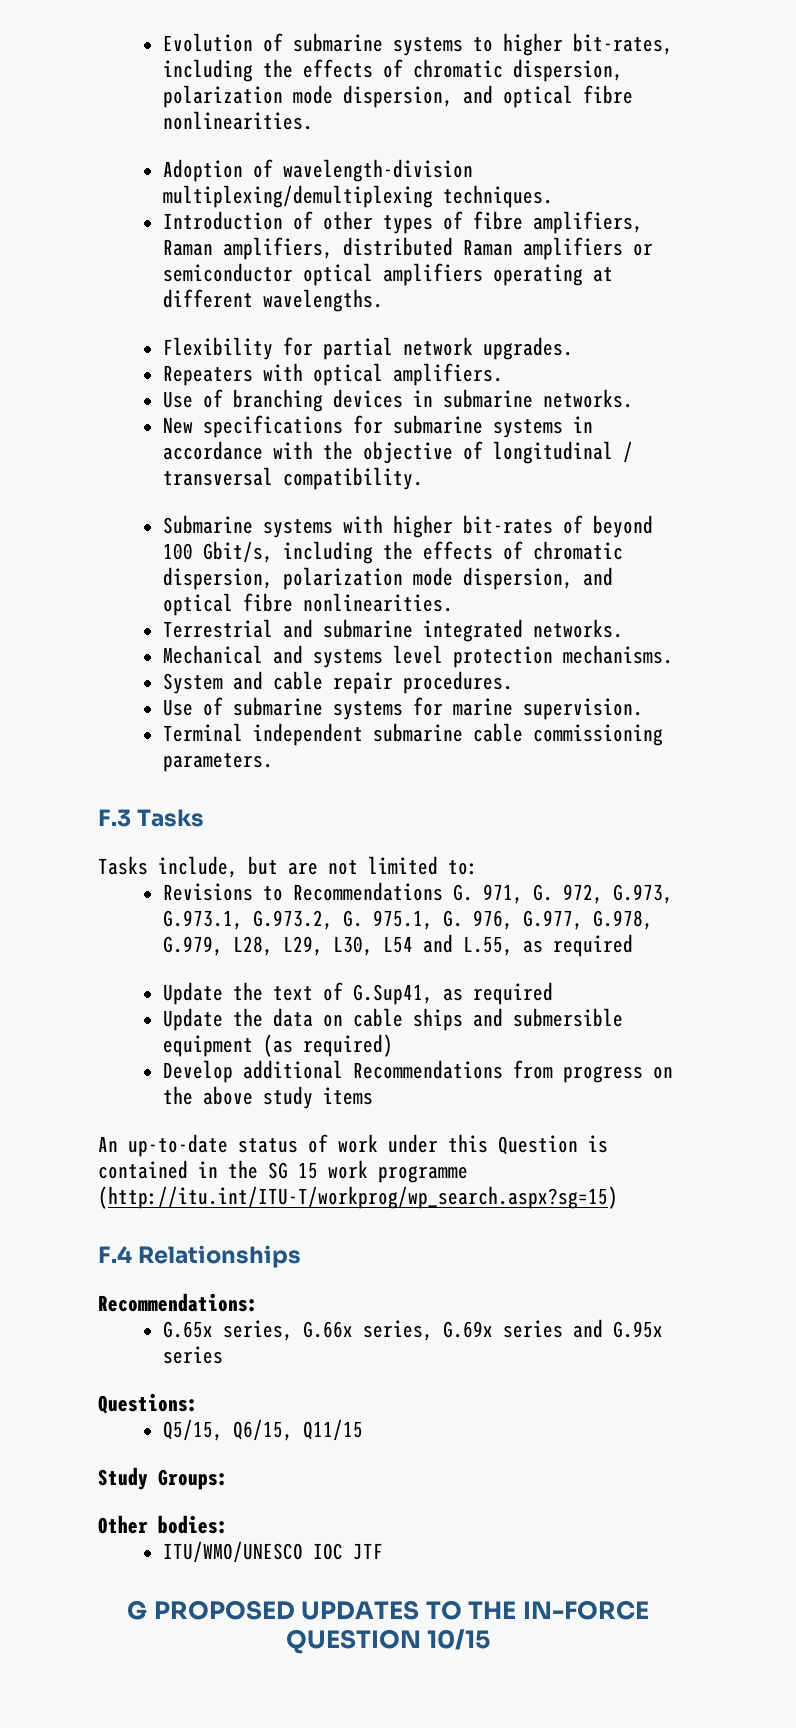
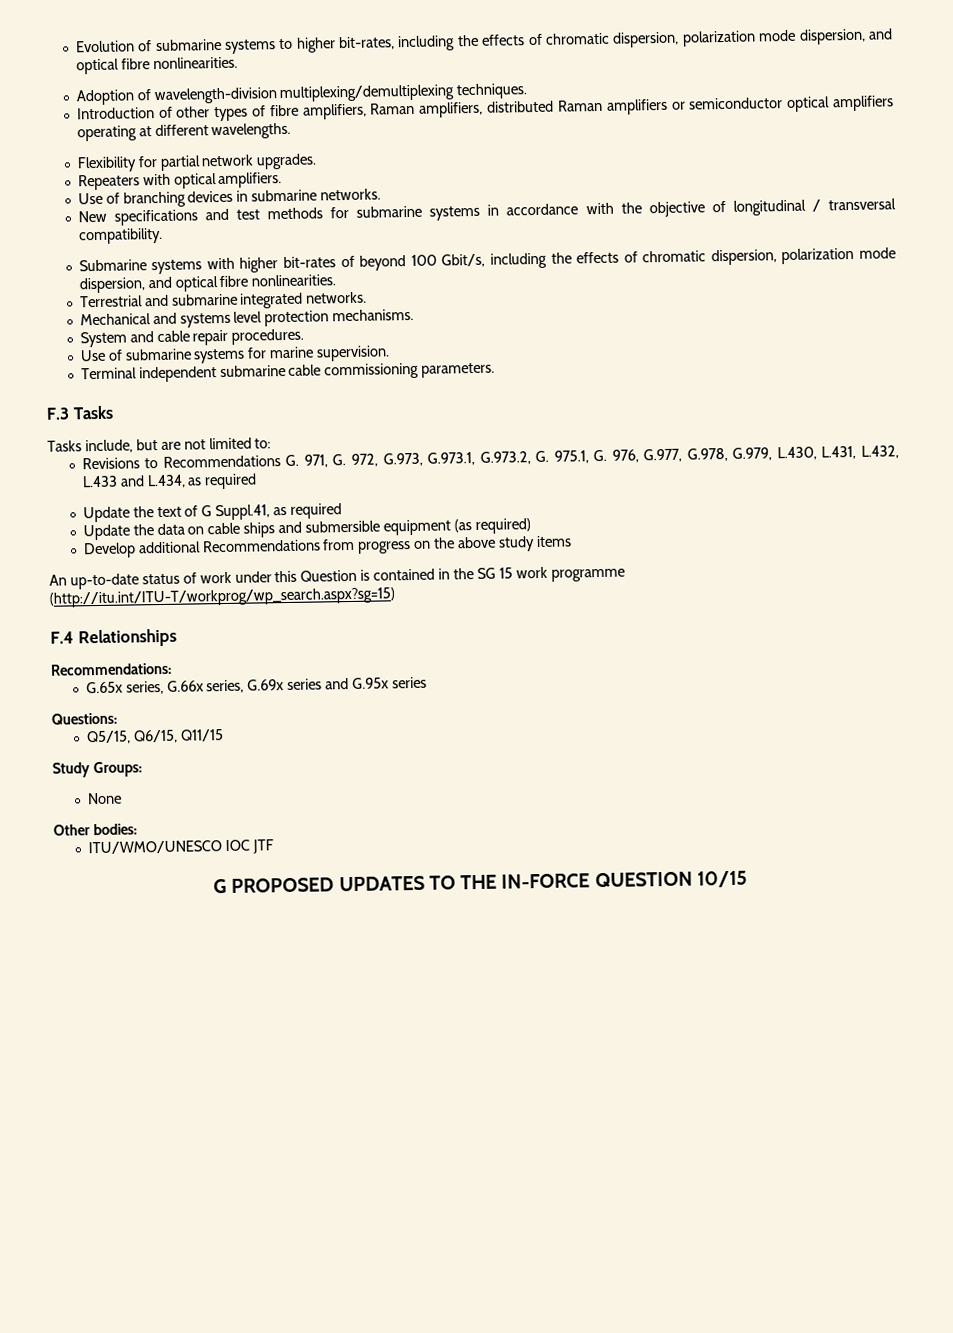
(344, 426) none -> [204,207,324,221] and test methods
[233,934,514,956] L28, L29, L30, L54 and L.55, -> [776,445,900,461] [81,474,186,489] L.430, L.431, L.432, L.433 and L.434,
[353,984,434,1005] G.Sup41, -> [201,504,271,521] G Suppl.41,
(228, 1479) none -> [86,792,122,805] // None

